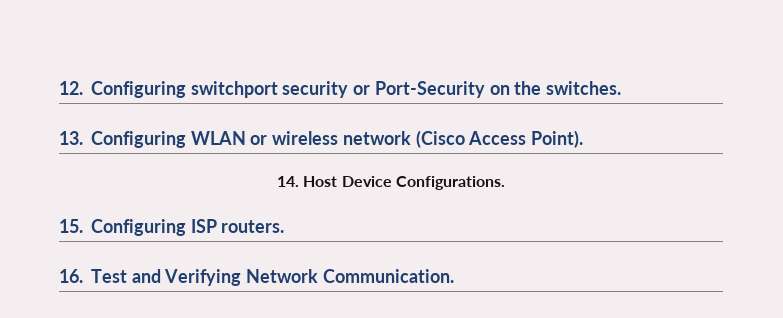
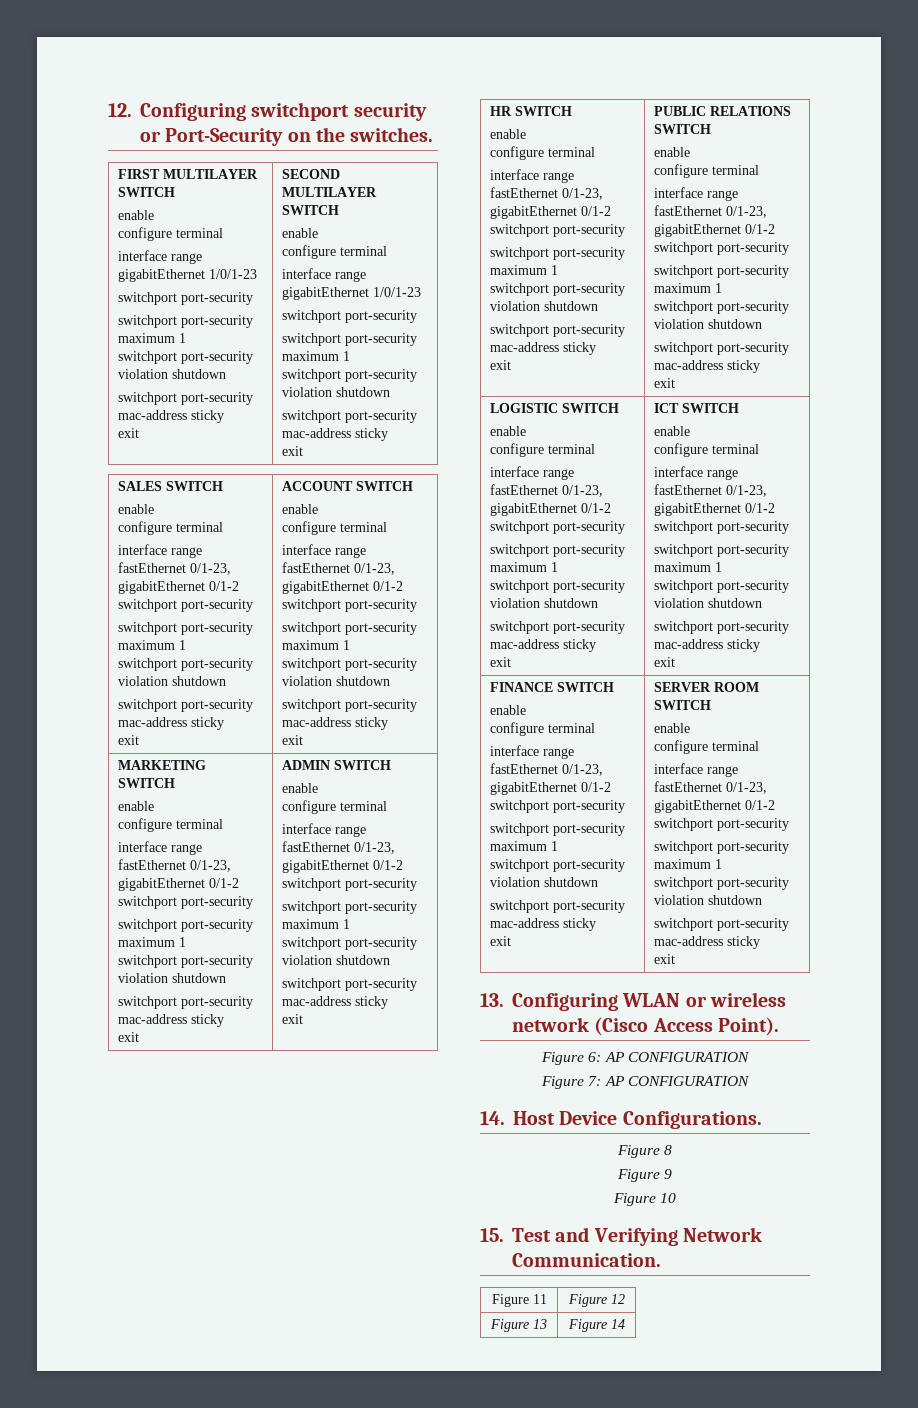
(622, 88) none -> [117,169,258,179] [117,187,175,197] [117,210,154,220] [117,227,223,241] [117,250,202,264] [117,269,257,282] [117,292,253,305] [117,315,253,328] [117,333,186,343] [117,351,253,364] [117,369,226,379] [117,392,253,405] [117,410,224,423] [117,428,139,438] [281,169,340,179] [281,187,377,197] [281,205,339,215] [281,228,318,238] [281,245,387,259] [281,268,366,282] [281,287,421,300] [281,310,417,323] [281,333,417,346] [281,351,350,361] [281,369,417,382] [281,387,390,397] [281,410,417,423] [281,428,388,441] [281,446,303,456] [117,481,223,491] [117,504,154,514] [117,521,223,535] [117,544,202,558] [117,562,231,575] [117,581,239,594] [117,599,253,612] [117,622,253,635] [117,640,186,650] [117,658,253,671] [117,676,226,686] [117,699,253,712] [117,717,224,730] [117,735,139,745] [281,481,413,491] [281,504,318,514] [281,521,387,535] [281,544,366,558] [281,562,395,575] [281,581,403,594] [281,599,417,612] [281,622,417,635] [281,640,350,650] [281,658,417,671] [281,676,390,686] [281,699,417,712] [281,717,388,730] [281,735,303,745] [117,760,206,770] [117,778,175,788] [117,801,154,811] [117,818,223,832] [117,841,202,855] [117,859,231,872] [117,878,239,891] [117,896,253,909] [117,919,253,932] [117,937,186,947] [117,955,253,968] [117,973,226,983] [117,996,253,1009] [117,1014,224,1027] [117,1032,139,1042] [281,760,391,770] [281,783,318,793] [281,800,387,814] [281,823,366,837] [281,841,395,854] [281,860,403,873] [281,878,417,891] [281,901,417,914] [281,919,350,929] [281,937,417,950] [281,955,390,965] [281,978,417,991] [281,996,388,1009] [281,1014,303,1024] [489,106,572,116] [489,129,526,139] [489,146,595,160] [489,169,574,183] [489,187,603,200] [489,206,611,219] [489,224,625,237] [489,247,625,260] [489,265,558,275] [489,283,625,296] [489,301,598,311] [489,324,625,337] [489,342,596,355] [489,360,511,370] [653,106,791,116] [653,124,711,134] [653,147,690,157] [653,164,759,178] [653,187,738,201] [653,205,767,218] [653,224,775,237] [653,242,789,255] [653,265,789,278] [653,283,722,293] [653,301,789,314] [653,319,762,329] [653,342,789,355] [653,360,760,373] [653,378,675,388] [489,403,619,413] [489,426,526,436] [489,443,595,457] [489,466,574,480] [489,484,603,497] [489,503,611,516] [489,521,625,534] [489,544,625,557] [489,562,558,572] [489,580,625,593] [489,598,598,608] [489,621,625,634] [489,639,596,652] [489,657,511,667] [653,403,739,413] [653,426,690,436] [653,443,759,457] [653,466,738,480] [653,484,767,497] [653,503,775,516] [653,521,789,534] [653,544,789,557] [653,562,722,572] [653,580,789,593] [653,598,762,608] [653,621,789,634] [653,639,760,652] [653,657,675,667] [489,682,614,692] [489,705,526,715] [489,722,595,736] [489,745,574,759] [489,763,603,776] [489,782,611,795] [489,800,625,813] [489,823,625,836] [489,841,558,851] [489,859,625,872] [489,877,598,887] [489,900,625,913] [489,918,596,931] [489,936,511,946] [653,682,759,692] [653,700,711,710] [653,723,690,733] [653,740,759,754] [653,763,738,777] [653,781,767,794] [653,800,775,813] [653,818,789,831] [653,841,789,854] [653,859,722,869] [653,877,789,890] [653,895,762,905] [653,918,789,931] [653,936,760,949] [653,954,675,964] // FIRST MULTILAYER SWITCH // enable // configure terminal // interface range gigabitEthernet 1/0/1-23 // switchport port-security // switchport port-security maximum 1 // switchport port-security violation shutdown // switchport port-security mac-address sticky // exit | SECOND MULTILAYER SWITCH // enable // configure terminal // interface range gigabitEthernet 1/0/1-23 // switchport port-security // switchport port-security maximum 1 // switchport port-security violation shutdown // switchport port-security mac-address sticky // exit // SALES SWITCH // enable // configure terminal // interface range fastEthernet 0/1-23, gigabitEthernet 0/1-2 switchport port-security // switchport port-security maximum 1 // switchport port-security violation shutdown // switchport port-security mac-address sticky // exit | ACCOUNT SWITCH // enable // configure terminal // interface range fastEthernet 0/1-23, gigabitEthernet 0/1-2 switchport port-security // switchport port-security maximum 1 // switchport port-security violation shutdown // switchport port-security mac-address sticky // exit // MARKETING SWITCH // enable // configure terminal // interface range fastEthernet 0/1-23, gigabitEthernet 0/1-2 switchport port-security // switchport port-security maximum 1 // switchport port-security violation shutdown // switchport port-security mac-address sticky // exit | ADMIN SWITCH // enable // configure terminal // interface range fastEthernet 0/1-23, gigabitEthernet 0/1-2 switchport port-security // switchport port-security maximum 1 // switchport port-security violation shutdown // switchport port-security mac-address sticky // exit // HR SWITCH // enable // configure terminal // interface range fastEthernet 0/1-23, gigabitEthernet 0/1-2 switchport port-security // switchport port-security maximum 1 // switchport port-security violation shutdown // switchport port-security mac-address sticky // exit | PUBLIC RELATIONS SWITCH // enable // configure terminal // interface range fastEthernet 0/1-23, gigabitEthernet 0/1-2 switchport port-security // switchport port-security maximum 1 // switchport port-security violation shutdown // switchport port-security mac-address sticky // exit // LOGISTIC SWITCH // enable // configure terminal // interface range fastEthernet 0/1-23, gigabitEthernet 0/1-2 switchport port-security // switchport port-security maximum 1 // switchport port-security violation shutdown // switchport port-security mac-address sticky // exit | ICT SWITCH // enable // configure terminal // interface range fastEthernet 0/1-23, gigabitEthernet 0/1-2 switchport port-security // switchport port-security maximum 1 // switchport port-security violation shutdown // switchport port-security mac-address sticky // exit // FINANCE SWITCH // enable // configure terminal // interface range fastEthernet 0/1-23, gigabitEthernet 0/1-2 switchport port-security // switchport port-security maximum 1 // switchport port-security violation shutdown // switchport port-security mac-address sticky // exit | SERVER ROOM SWITCH // enable // configure terminal // interface range fastEthernet 0/1-23, gigabitEthernet 0/1-2 switchport port-security // switchport port-security maximum 1 // switchport port-security violation shutdown // switchport port-security mac-address sticky // exit
[277,176,505,190] [59,219,285,236] [59,269,83,283] 14. Host Device Configurations. // 15. Configuring ISP routers. // 16. -> [541,1052,750,1065] [541,1076,750,1089] [480,1111,762,1129] [616,1145,673,1158] [616,1169,673,1182] [612,1193,677,1206] [480,1228,504,1242] Figure 6: AP CONFIGURATION // Figure 7: AP CONFIGURATION // 14. Host Device Configurations. // Figure 8 // Figure 9 // Figure 10 // 15.
(454, 276) none -> [491,1294,547,1307] [567,1294,625,1307] [490,1319,547,1332] [567,1319,625,1332] // Figure 11 | Figure 12 // Figure 13 | Figure 14

